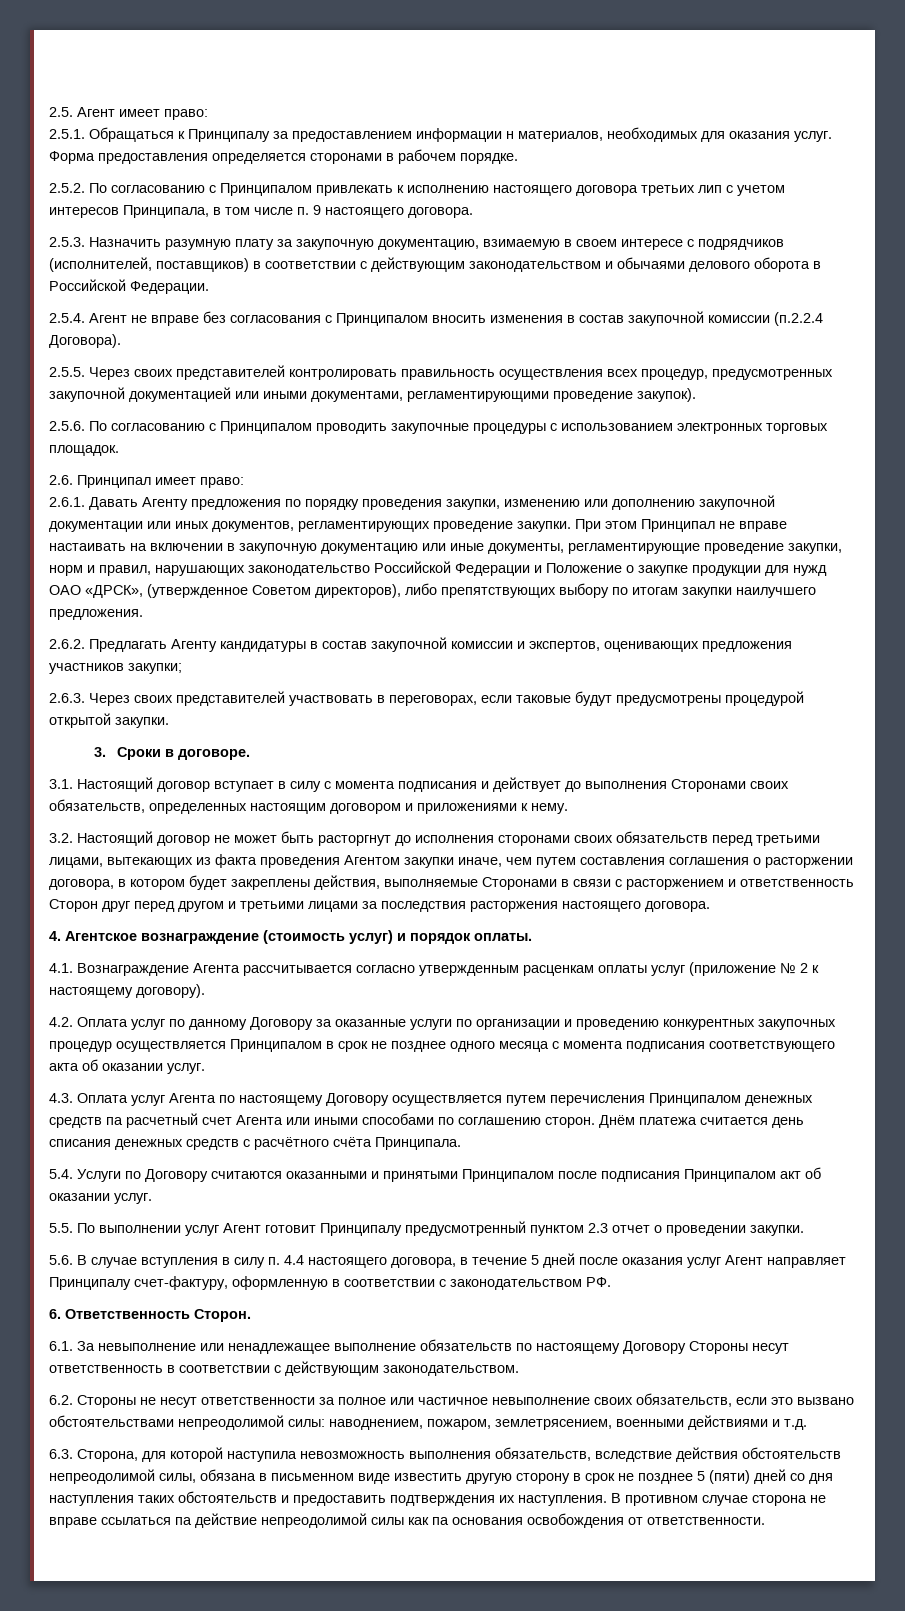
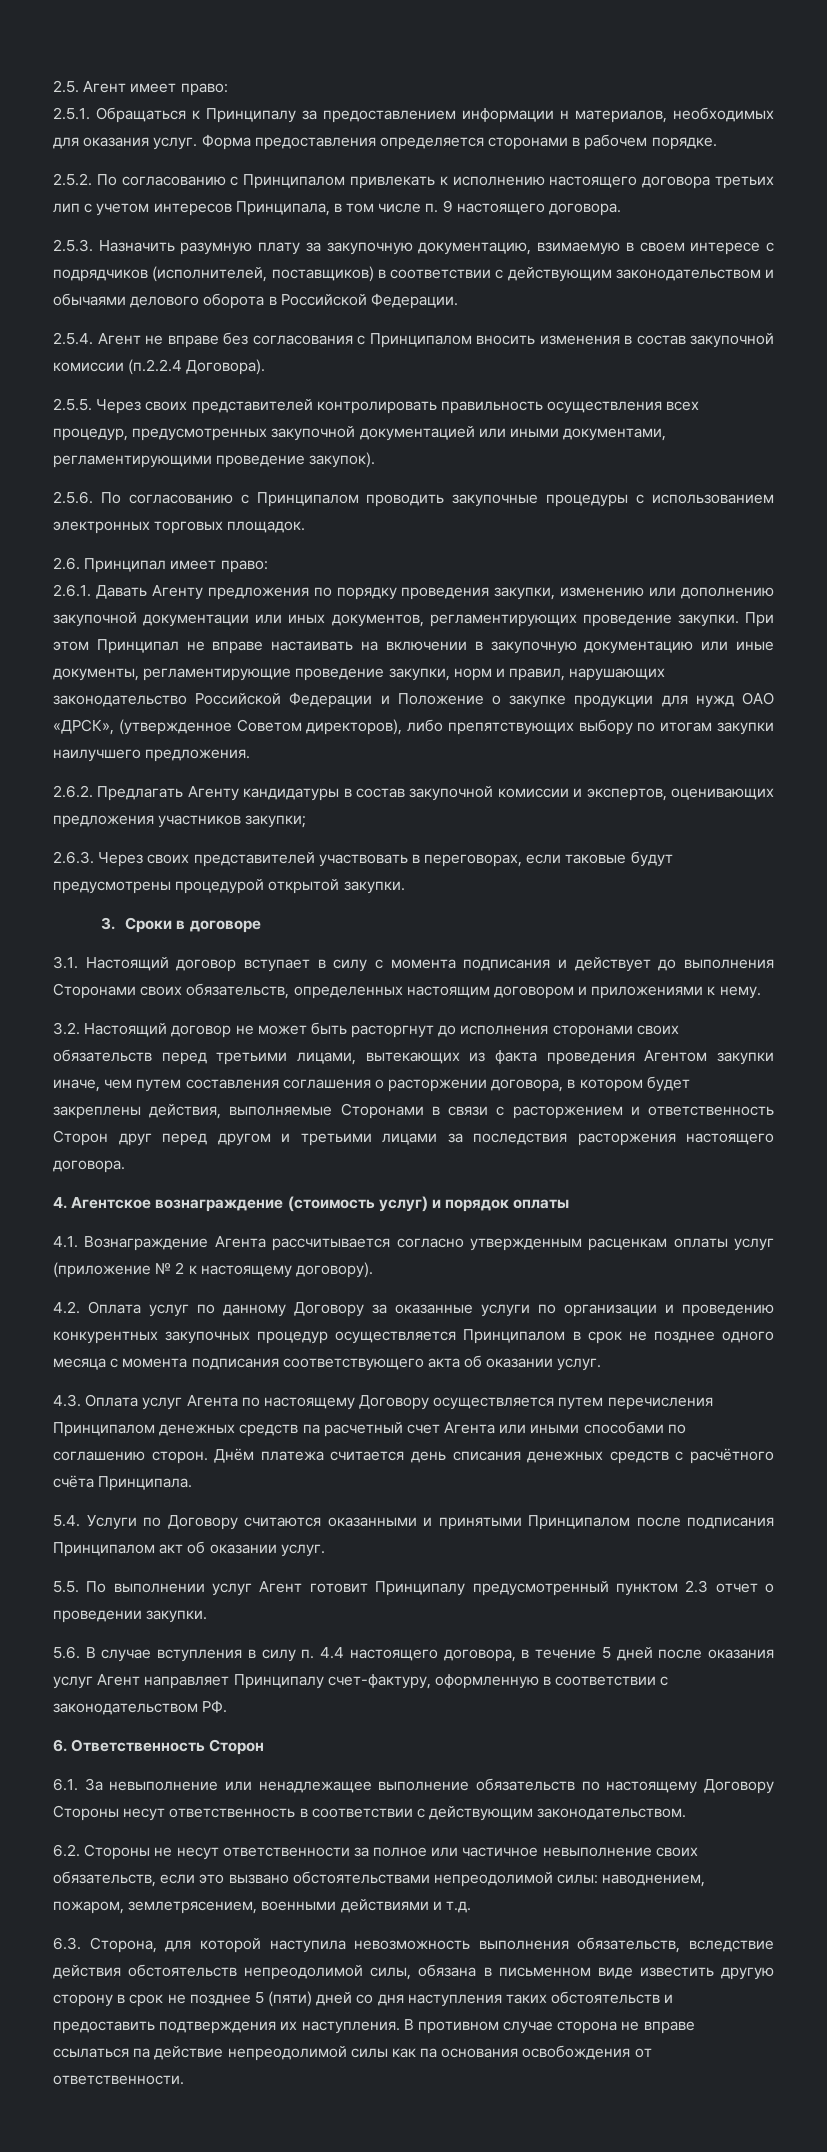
[177,749,250,760] договоре. -> [189,920,261,933] договоре
[474,933,532,941] оплаты. -> [513,1199,570,1209] оплаты
[194,1309,251,1322] Сторон. -> [209,1739,265,1755] Сторон

